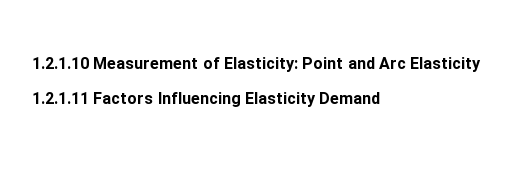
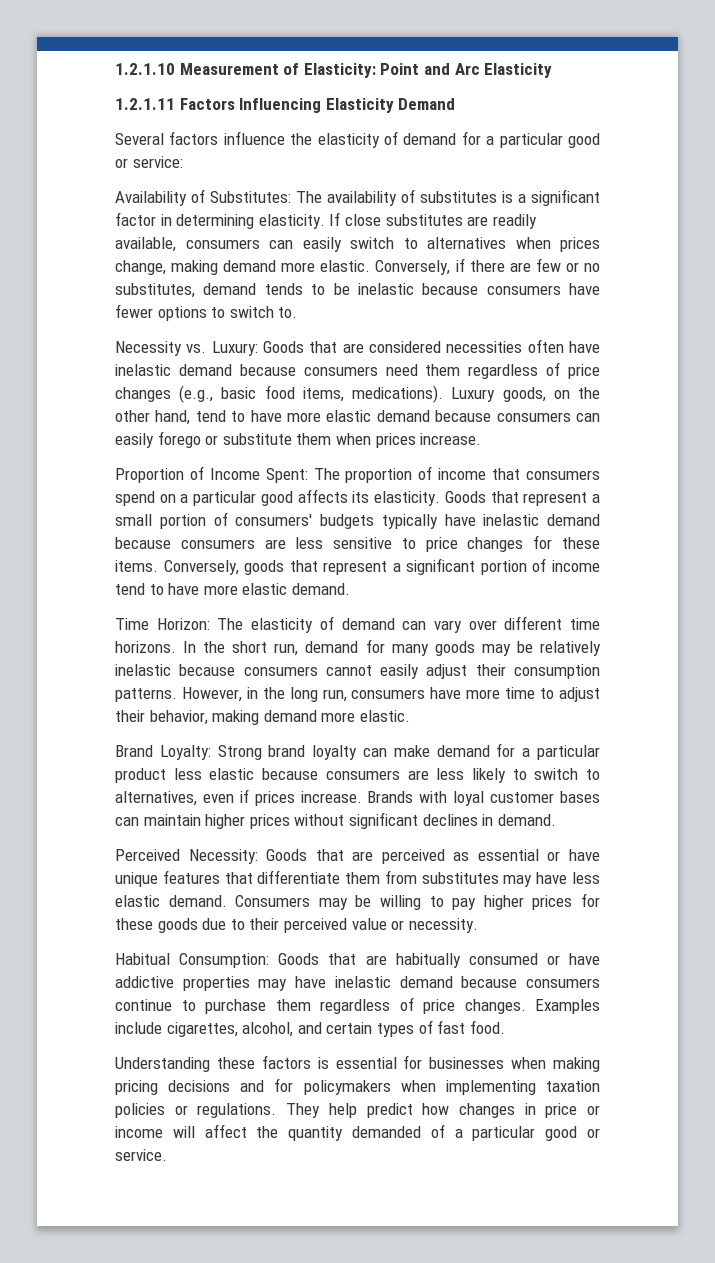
(381, 98) none -> [115,131,600,148] [115,156,183,168] [115,189,600,206] [115,212,537,229] [115,237,600,252] [115,258,600,275] [115,283,600,298] [115,304,298,321] [115,339,600,356] [115,362,600,379] [115,385,600,403] [115,410,600,425] [115,431,482,448] [115,466,601,483] [115,489,600,506] [115,512,600,529] [115,535,600,552] [115,558,600,575] [115,583,350,595] [115,616,600,633] [115,639,601,656] [115,664,600,679] [115,687,601,702] [115,710,410,725] [115,743,600,760] [115,768,600,783] [115,789,601,806] [115,812,556,829] [115,849,600,864] [115,870,600,887] [115,893,601,910] [115,918,478,933] [115,953,600,968] [115,976,600,991] [115,997,600,1014] [115,1020,505,1037] [115,1055,600,1072] [115,1078,600,1095] [115,1103,600,1118] [115,1124,600,1141] [115,1149,167,1161] // Several factors influence the elasticity of demand for a particular good or service: // Availability of Substitutes: The availability of substitutes is a significant factor in determining elasticity. If close substitutes are readily available, consumers can easily switch to alternatives when prices change, making demand more elastic. Conversely, if there are few or no substitutes, demand tends to be inelastic because consumers have fewer options to switch to. // Necessity vs. Luxury: Goods that are considered necessities often have inelastic demand because consumers need them regardless of price changes (e.g., basic food items, medications). Luxury goods, on the other hand, tend to have more elastic demand because consumers can easily forego or substitute them when prices increase. // Proportion of Income Spent: The proportion of income that consumers spend on a particular good affects its elasticity. Goods that represent a small portion of consumers' budgets typically have inelastic demand because consumers are less sensitive to price changes for these items. Conversely, goods that represent a significant portion of income tend to have more elastic demand. // Time Horizon: The elasticity of demand can vary over different time horizons. In the short run, demand for many goods may be relatively inelastic because consumers cannot easily adjust their consumption patterns. However, in the long run, consumers have more time to adjust their behavior, making demand more elastic. // Brand Loyalty: Strong brand loyalty can make demand for a particular product less elastic because consumers are less likely to switch to alternatives, even if prices increase. Brands with loyal customer bases can maintain higher prices without significant declines in demand. // Perceived Necessity: Goods that are perceived as essential or have unique features that differentiate them from substitutes may have less elastic demand. Consumers may be willing to pay higher prices for these goods due to their perceived value or necessity. // Habitual Consumption: Goods that are habitually consumed or have addictive properties may have inelastic demand because consumers continue to purchase them regardless of price changes. Examples include cigarettes, alcohol, and certain types of fast food. // Understanding these factors is essential for businesses when making pricing decisions and for policymakers when implementing taxation policies or regulations. They help predict how changes in price or income will affect the quantity demanded of a particular good or service.

